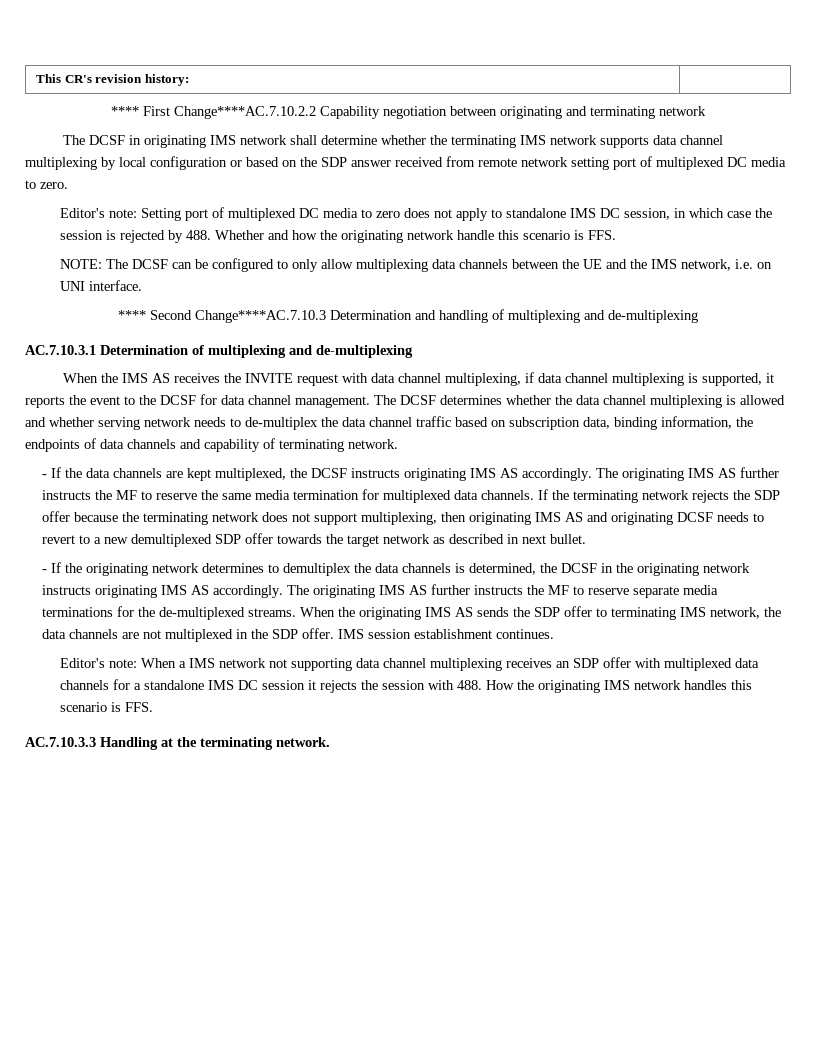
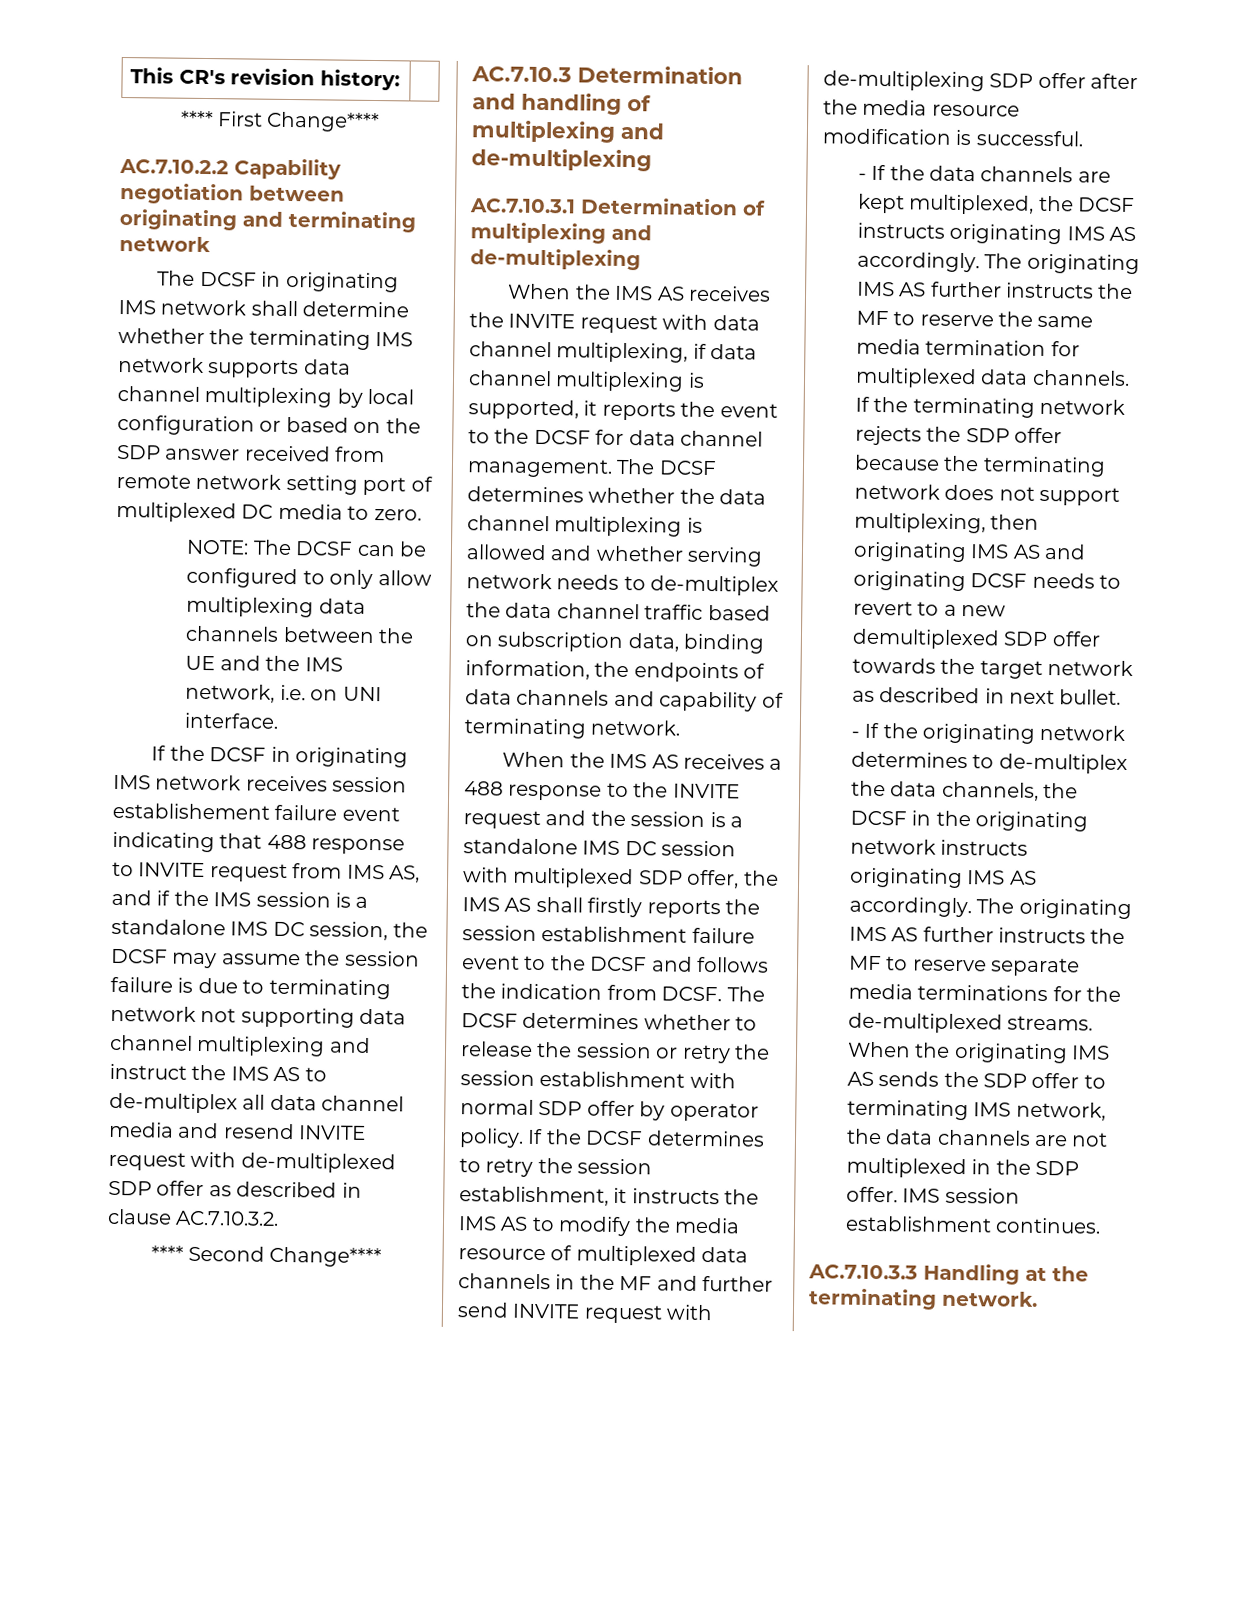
[174,106,316,119] Change****AC.7.10.2.2 -> [266,111,381,133] [119,158,229,175] Change**** // AC.7.10.2.2
[59,207,772,221] [59,230,616,243] // Editor's note: Setting port of multiplexed DC media to zero does not apply to standalone IMS DC session, in which case the session is rejected by 488. Whether and how the originating network handle this scenario is FFS. -> (422, 515) none
(142, 285) none -> [151,745,409,768] [113,774,408,793] [112,802,400,822] [112,831,406,855] [112,861,420,883] [111,889,369,908] [111,918,428,941] [111,948,420,969] [110,976,391,1000] [110,1005,407,1028] [110,1034,371,1057] [109,1063,327,1082] [109,1092,405,1114] [108,1121,367,1140] [108,1151,396,1174] [108,1180,362,1198] [107,1208,280,1226] // If the DCSF in originating IMS network receives session establishement failure event indicating that 488 response to INVITE request from IMS AS, and if the IMS session is a standalone IMS DC session, the DCSF may assume the session failure is due to terminating network not supporting data channel multiplexing and instruct the IMS AS to de-multiplex all data channel media and resend INVITE request with de-multiplexed SDP offer as described in clause AC.7.10.3.2.
[195,310,326,323] Change****AC.7.10.3 -> [269,1246,383,1268] [471,66,572,83] Change**** // AC.7.10.3
(398, 444) none -> [502,751,783,770] [464,781,740,801] [463,810,743,830] [463,838,737,857] [463,867,779,889] [462,896,760,919] [462,925,755,944] [461,955,769,973] [461,983,765,1002] [461,1012,758,1031] [460,1041,770,1064] [460,1070,736,1089] [460,1099,759,1122] [459,1128,765,1148] [459,1158,653,1177] [459,1186,760,1206] [458,1216,740,1237] [458,1245,749,1266] [458,1273,773,1292] [457,1302,714,1324] [823,70,1139,92] [823,99,1020,117] [822,128,1083,147] // When the IMS AS receives a 488 response to the INVITE request and the session is a standalone IMS DC session with multiplexed SDP offer, the IMS AS shall firstly reports the session establishment failure event to the DCSF and follows the indication from DCSF. The DCSF determines whether to release the session or retry the session establishment with normal SDP offer by operator policy. If the DCSF determines to retry the session establishment, it instructs the IMS AS to modify the media resource of multiplexed data channels in the MF and further send INVITE request with de-multiplexing SDP offer after the media resource modification is successful.
[283,563,537,576] demultiplex the data channels is determined, -> [998,753,1128,774] [850,780,1039,801] de-multiplex the data channels,
[59,657,759,671] [59,679,752,693] [59,702,153,712] // Editor's note: When a IMS network not supporting data channel multiplexing receives an SDP offer with multiplexed data channels for a standalone IMS DC session it rejects the session with 488. How the originating IMS network handles this scenario is FFS. -> (1102, 1225) none

